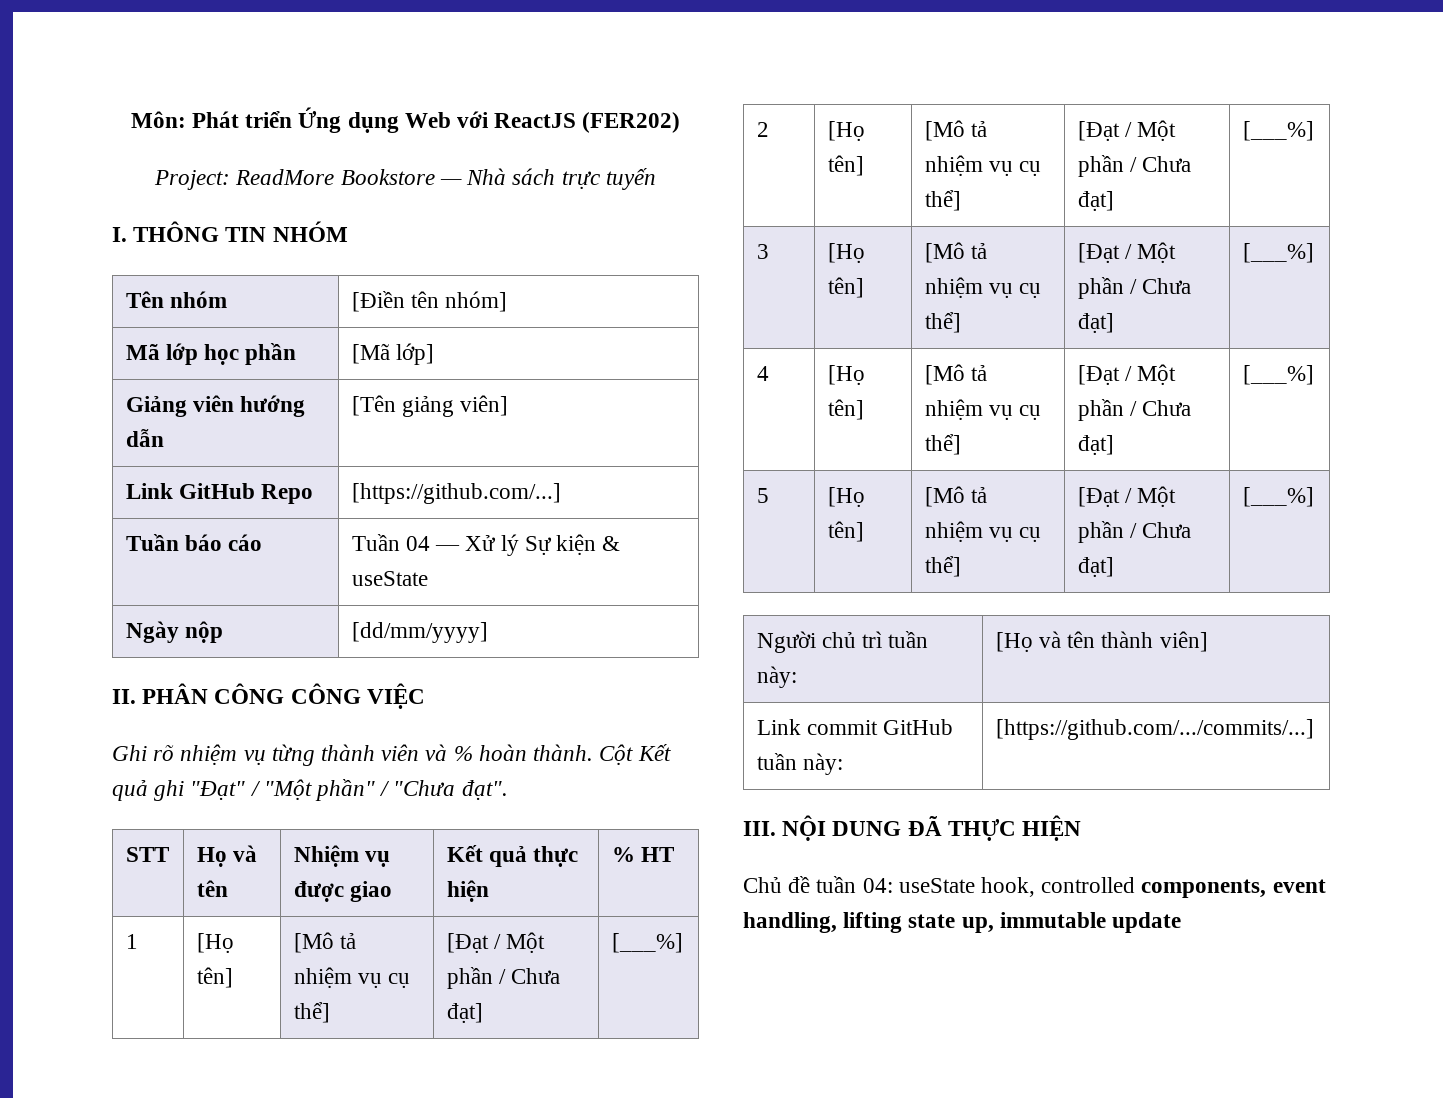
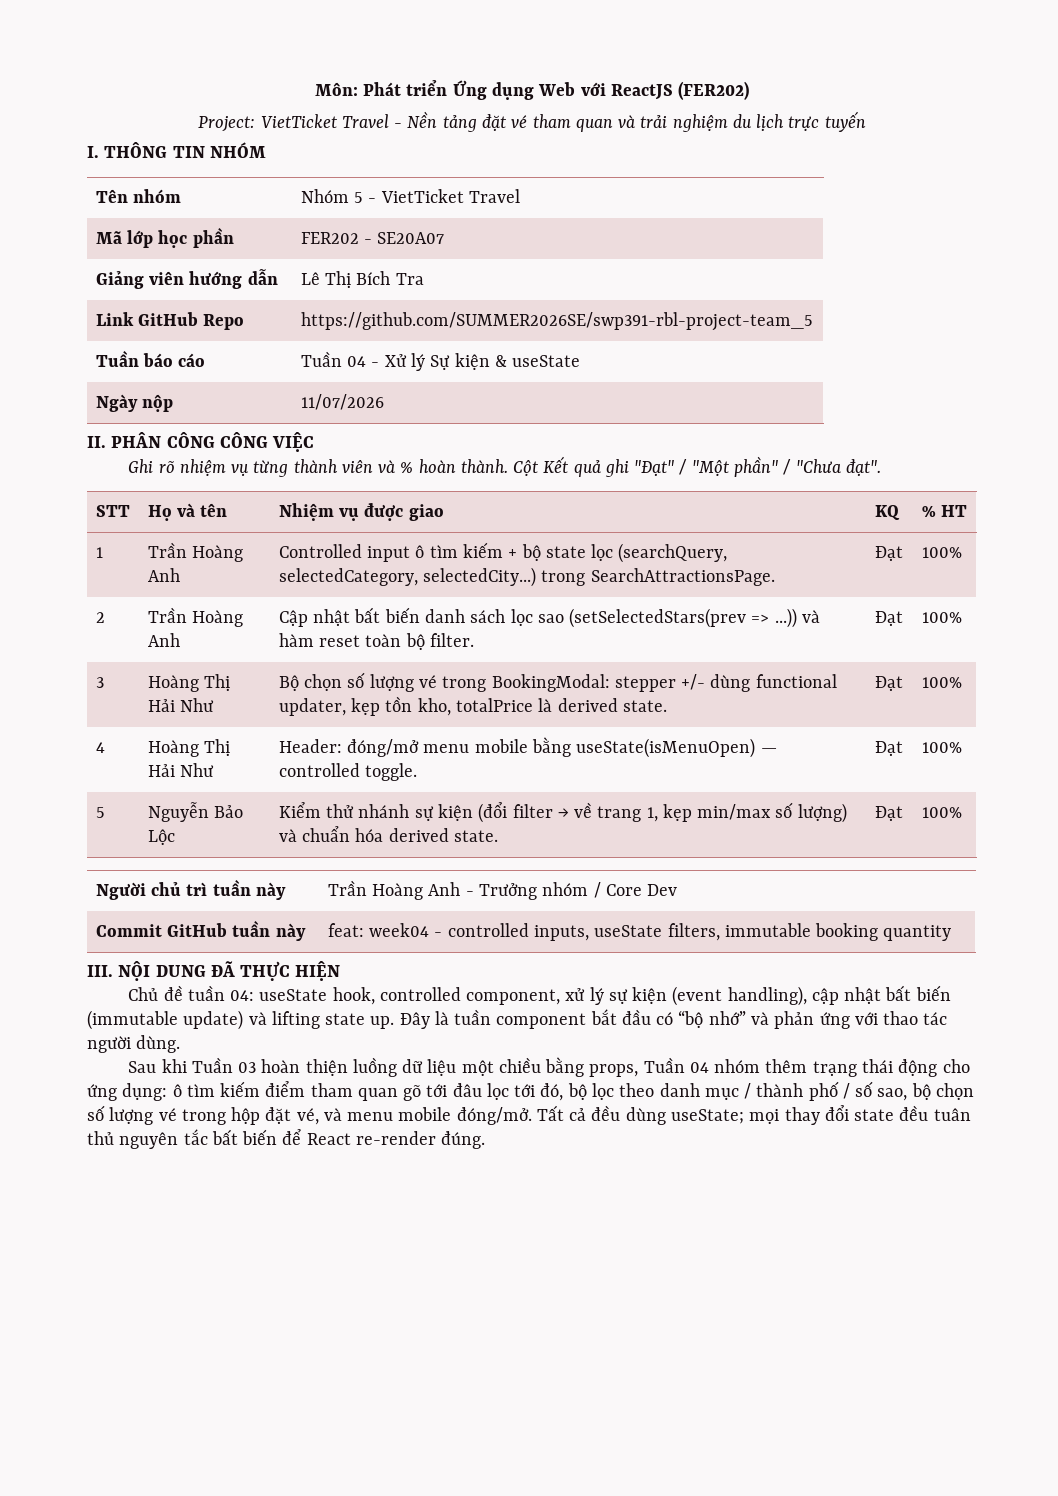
[235,168,556,185] ReadMore Bookstore — Nhà sách -> [260,111,785,132] VietTicket Travel - Nền tảng đặt vé tham quan và trải nghiệm du lịch
[351,291,508,312] [Điền tên nhóm] -> [300,189,520,203] Nhóm 5 - VietTicket Travel
[351,343,435,365] [Mã lớp] -> [300,232,445,244] FER202 - SE20A07
[351,395,509,417] [Tên giảng viên] -> [300,271,424,288] Lê Thị Bích Tra
[351,483,561,504] [https://github.com/...] -> [300,312,813,331] https://github.com/SUMMER2026SE/swp391-rbl-project-team_5
[435,545,461,551] — -> [371,362,380,367] -
[351,622,488,643] [dd/mm/yyyy] -> [300,394,384,410] 11/07/2026
[446,845,579,867] [446,880,489,902] Kết quả thực hiện -> [874,505,900,520] KQ
[196,933,234,953] [196,967,233,988] [293,932,357,953] [293,967,411,988] [293,1002,330,1023] [446,932,546,953] [446,967,561,989] [446,1003,483,1023] [611,933,683,953] [756,122,769,137] [827,121,865,141] [827,155,864,176] [924,120,988,141] [924,155,1042,176] [924,190,961,211] [1077,120,1177,141] [1077,155,1192,177] [1077,191,1114,211] [1242,121,1314,141] [756,244,769,259] [827,243,865,263] [827,277,864,298] [924,242,988,263] [924,277,1042,298] [924,312,961,333] [1077,242,1177,263] [1077,277,1192,299] [1077,313,1114,333] [1242,243,1314,263] [756,366,769,381] [827,365,865,385] [827,399,864,420] [924,364,988,385] [924,399,1042,420] [924,434,961,455] [1077,364,1177,385] [1077,399,1192,421] [1077,435,1114,455] [1242,365,1314,385] [756,488,769,503] [827,487,865,507] [827,521,864,542] [924,486,988,507] [924,521,1042,542] [924,556,961,577] [1077,486,1177,507] [1077,521,1192,543] [1077,557,1114,577] [1242,487,1314,507] [756,631,929,653] [756,666,797,688] [995,631,1208,652] [756,719,954,735] [756,753,844,775] [995,719,1314,740] [Họ tên] | [Mô tả nhiệm vụ cụ thể] | [Đạt / Một phần / Chưa đạt] | [___%] // 2 | [Họ tên] | [Mô tả nhiệm vụ cụ thể] | [Đạt / Một phần / Chưa đạt] | [___%] // 3 | [Họ tên] | [Mô tả nhiệm vụ cụ thể] | [Đạt / Một phần / Chưa đạt] | [___%] // 4 | [Họ tên] | [Mô tả nhiệm vụ cụ thể] | [Đạt / Một phần / Chưa đạt] | [___%] // 5 | [Họ tên] | [Mô tả nhiệm vụ cụ thể] | [Đạt / Một phần / Chưa đạt] | [___%] // Người chủ trì tuần này: | [Họ và tên thành viên] // Link commit GitHub tuần này: | [https://github.com/.../commits/...] -> [147,542,244,562] [147,568,180,582] [278,542,728,563] [278,567,775,587] [874,546,903,561] [921,547,962,558] [95,612,105,623] [147,607,244,627] [147,633,180,647] [278,607,820,628] [278,633,474,650] [874,611,903,626] [921,612,962,623] [95,677,104,688] [147,674,231,692] [147,698,215,712] [278,672,837,692] [278,696,667,716] [874,676,903,691] [921,677,962,688] [95,742,105,753] [147,739,231,757] [147,763,215,777] [278,737,777,758] [278,763,418,781] [874,741,903,756] [921,742,962,753] [95,807,105,818] [147,802,244,822] [147,829,175,845] [278,802,847,823] [278,826,498,842] [874,806,903,821] [921,807,962,818] [95,880,286,900] [327,880,678,900] [95,921,306,941] [327,923,952,941] Trần Hoàng Anh | Controlled input ô tìm kiếm + bộ state lọc (searchQuery, selectedCategory, selectedCity...) trong SearchAttractionsPage. | Đạt | 100% // 2 | Trần Hoàng Anh | Cập nhật bất biến danh sách lọc sao (setSelectedStars(prev => ...)) và hàm reset toàn bộ filter. | Đạt | 100% // 3 | Hoàng Thị Hải Như | Bộ chọn số lượng vé trong BookingModal: stepper +/- dùng functional updater, kẹp tồn kho, totalPrice là derived state. | Đạt | 100% // 4 | Hoàng Thị Hải Như | Header: đóng/mở menu mobile bằng useState(isMenuOpen) — controlled toggle. | Đạt | 100% // 5 | Nguyễn Bảo Lộc | Kiểm thử nhánh sự kiện (đổi filter → về trang 1, kẹp min/max số lượng) và chuẩn hóa derived state. | Đạt | 100% // Người chủ trì tuần này | Trần Hoàng Anh - Trưởng nhóm / Core Dev // Commit GitHub tuần này | feat: week04 - controlled inputs, useState filters, immutable booking quantity
[1141,879,1326,898] [743,912,1182,933] components, event handling, lifting state up, immutable update -> [466,985,951,1006] [87,1009,948,1030] [87,1035,181,1053] [128,1057,970,1077] [87,1081,974,1101] [87,1105,971,1125] [87,1129,486,1149] component, xử lý sự kiện (event handling), cập nhật bất biến (immutable update) và lifting state up. Đây là tuần component bắt đầu có “bộ nhớ” và phản ứng với thao tác người dùng. // Sau khi Tuần 03 hoàn thiện luồng dữ liệu một chiều bằng props, Tuần 04 nhóm thêm trạng thái động cho ứng dụng: ô tìm kiếm điểm tham quan gõ tới đâu lọc tới đó, bộ lọc theo danh mục / thành phố / số sao, bộ chọn số lượng vé trong hộp đặt vé, và menu mobile đóng/mở. Tất cả đều dùng useState; mọi thay đổi state đều tuân thủ nguyên tắc bất biến để React re-render đúng.

